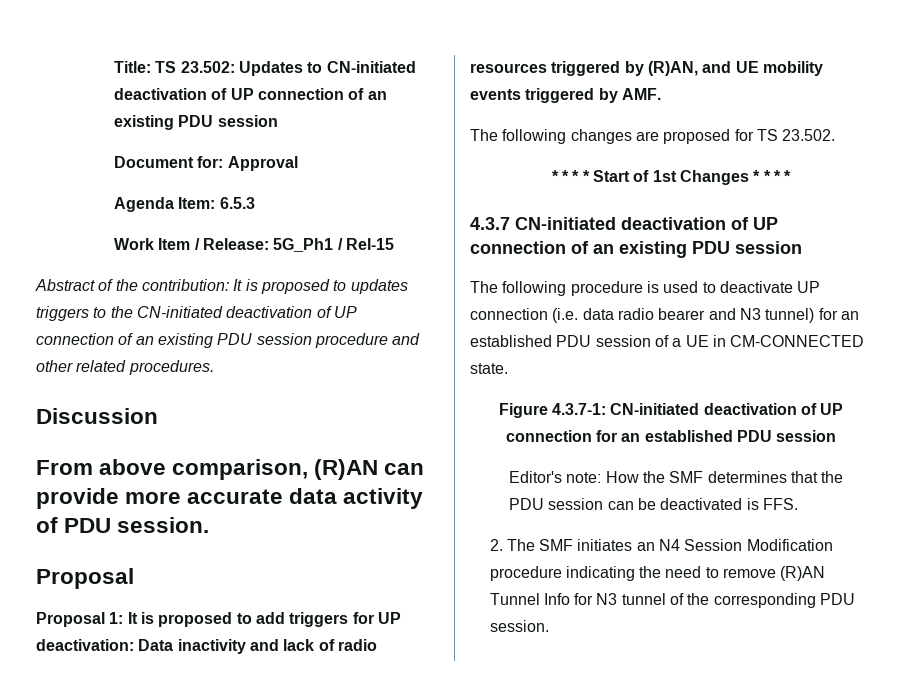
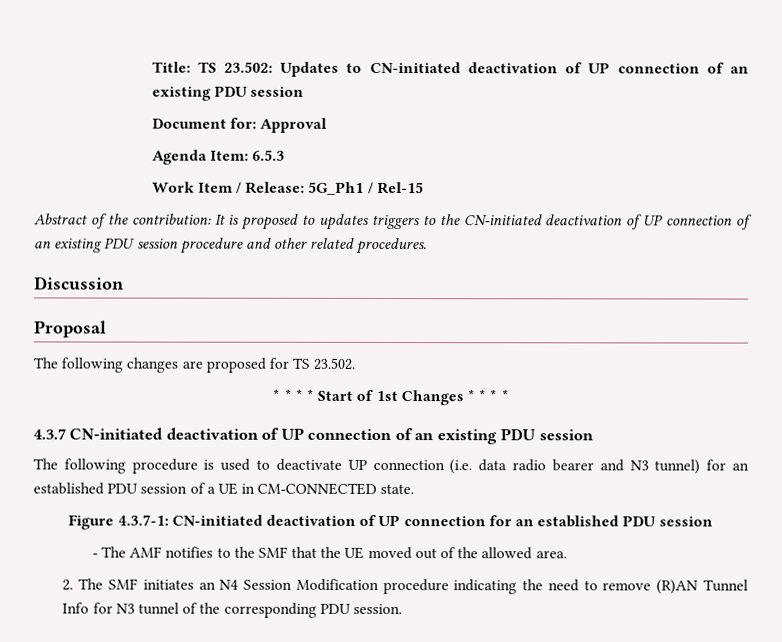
[36,459,425,480] [36,488,424,509] [36,517,210,533] [36,568,134,589] [36,612,401,627] [36,639,377,654] [470,61,823,76] [470,88,661,103] From above comparison, (R)AN can provide more accurate data activity of PDU session. // Proposal // Proposal 1: It is proposed to add triggers for UP deactivation: Data inactivity and lack of radio resources triggered by (R)AN, and UE mobility events triggered by AMF. -> [33,320,107,338] Proposal
[509,471,639,483] Editor's note: How -> [91,546,231,558] - The AMF notifies to
[707,471,787,483] determines -> (288, 552) none
[509,498,798,510] PDU session can be deactivated is FFS. -> [344,546,567,560] UE moved out of the allowed area.

